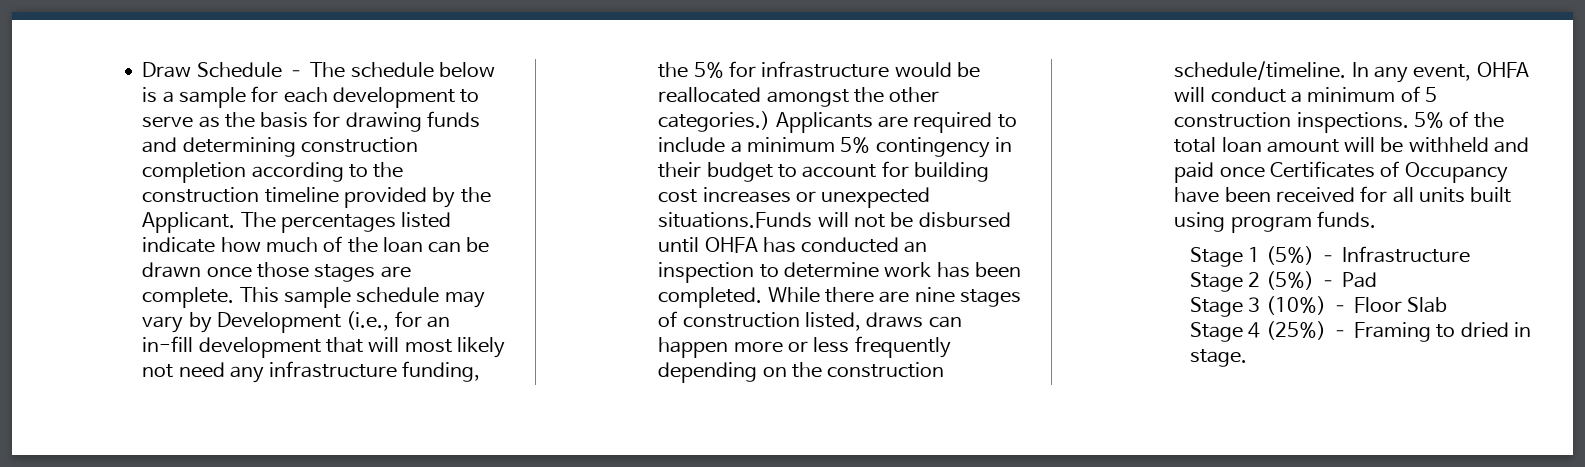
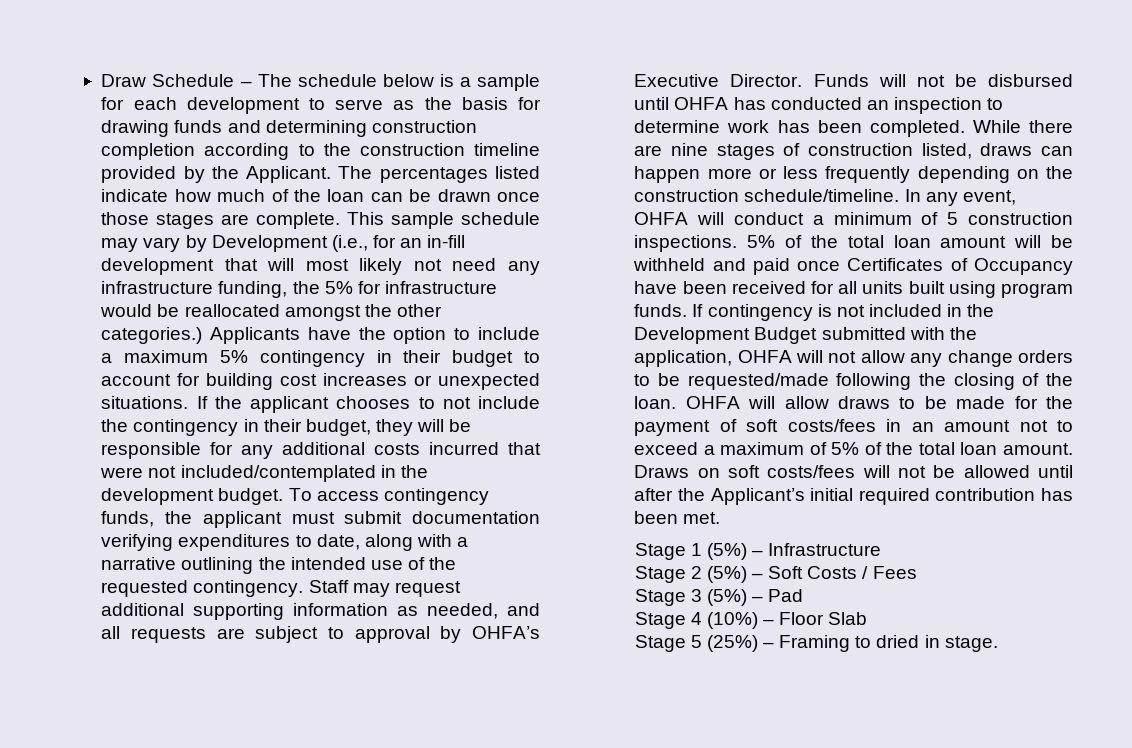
[877,112,993,133] are required -> [307,327,447,344] have the option
[746,137,835,152] minimum -> [124,350,209,363] maximum
[658,212,813,228] situations.Funds -> [101,396,540,413] [101,419,472,436] [101,442,542,459] [100,465,428,482] [101,488,489,505] [101,511,540,528] [101,534,469,551] [101,557,457,574] [101,580,461,597] [101,603,540,620] [101,626,541,643] [634,74,869,87] situations. If the applicant chooses to not include the contingency in their budget, they will be responsible for any additional costs incurred that were not included/contemplated in the development budget. To access contingency funds, the applicant must submit documentation verifying expenditures to date, along with a narrative outlining the intended use of the requested contingency. Staff may request additional supporting information as needed, and all requests are subject to approval by OHFA’s Executive Director. Funds
(1376, 219) none -> [692,304,995,321] [634,327,977,344] [634,350,1073,367] [634,373,1073,390] [634,396,1073,409] [634,419,1073,436] [634,442,1073,455] [634,465,1073,478] [634,488,1073,505] [634,511,721,524] If contingency is not included in the Development Budget submitted with the application, OHFA will not allow any change orders to be requested/made following the closing of the loan. OHFA will allow draws to be made for the payment of soft costs/fees in an amount not to exceed a maximum of 5% of the total loan amount. Draws on soft costs/fees will not be allowed until after the Applicant’s initial required contribution has been met.
(1337, 283) none -> [768,566,917,579] [634,589,764,606] Soft Costs / Fees // Stage 3 (5%) –
[1248,297,1261,312] 3 -> [690,612,702,625] 4
[1248,322,1261,338] 4 -> [690,635,702,648] 5

